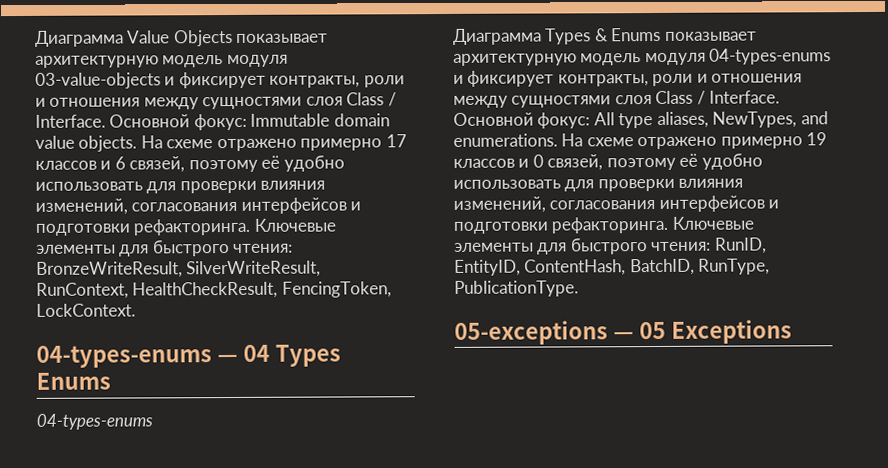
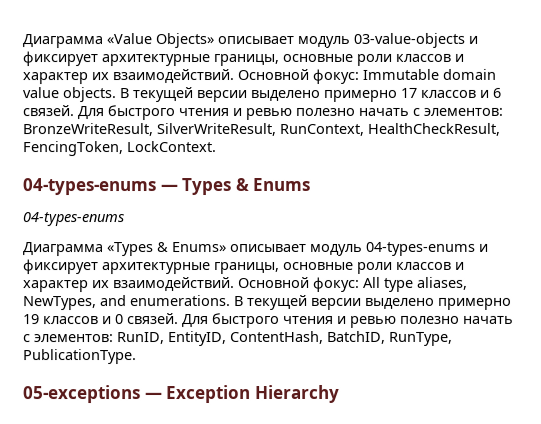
[35,29,329,47] [35,54,288,68] [35,71,405,89] [35,92,397,110] [35,114,106,128] Диаграмма Value Objects показывает архитектурную модель модуля 03-value-objects и фиксирует контракты, роли и отношения между сущностями слоя Class / Interface. -> [22,32,478,49] [22,51,464,67] [22,69,234,85] Диаграмма «Value Objects» описывает модуль 03-value-objects и фиксирует архитектурные границы, основные роли классов и характер их взаимодействий.
[140,135,297,152] На схеме отражено -> [119,87,320,103] В текущей версии выделено
[129,155,345,173] [35,180,326,194] [35,197,362,215] [35,218,336,236] [36,240,294,257] связей, поэтому её удобно использовать для проверки влияния изменений, согласования интерфейсов и подготовки рефакторинга. Ключевые элементы для быстрого чтения: -> [22,105,503,121] связей. Для быстрого чтения и ревью полезно начать с элементов:
[242,344,341,367] 04 Types -> [181,178,249,196] Types &
[545,27,757,45] [453,48,832,66] [453,70,803,87] [453,90,781,108] Types & Enums показывает архитектурную модель модуля 04-types-enums и фиксирует контракты, роли и отношения между сущностями слоя Class / Interface. -> [107,241,489,257] [23,259,465,275] [23,277,235,293] «Types & Enums» описывает модуль 04-types-enums и фиксирует архитектурные границы, основные роли классов и характер их взаимодействий.
[561,133,718,150] На схеме отражено -> [234,294,435,311] В текущей версии выделено
[547,153,763,171] [453,178,744,192] [453,195,780,213] [453,216,754,234] [454,238,712,255] связей, поэтому её удобно использовать для проверки влияния изменений, согласования интерфейсов и подготовки рефакторинга. Ключевые элементы для быстрого чтения: -> [127,312,514,329] [23,334,114,343] связей. Для быстрого чтения и ревью полезно начать с элементов:
[638,319,792,344] 05 Exceptions -> [166,384,340,404] Exception Hierarchy

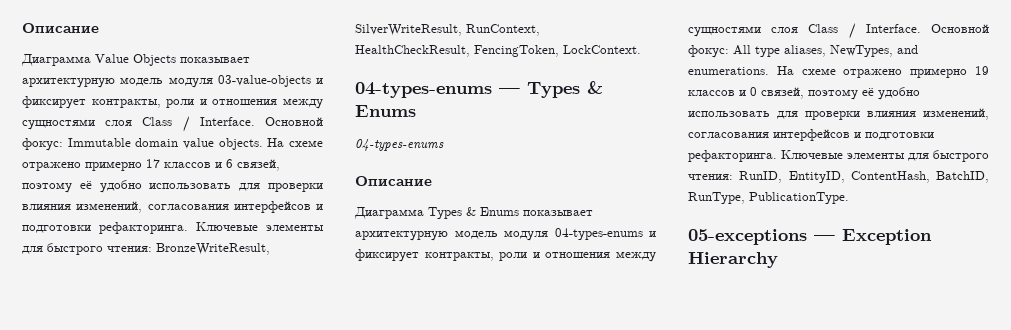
[22,32,478,49] [22,51,464,67] [22,69,234,85] Диаграмма «Value Objects» описывает модуль 03-value-objects и фиксирует архитектурные границы, основные роли классов и характер их взаимодействий. -> [22,23,99,33] [21,54,250,66] [22,75,323,88] [22,96,323,109] [22,116,255,132] Описание // Диаграмма Value Objects показывает архитектурную модель модуля 03-value-objects и фиксирует контракты, роли и отношения между сущностями слоя Class / Interface.
[119,87,320,103] В текущей версии выделено -> [267,138,323,147] [22,162,81,171] На схеме отражено
[22,105,503,121] связей. Для быстрого чтения и ревью полезно начать с элементов: -> [237,159,280,171] [22,180,323,193] [22,201,323,213] [22,222,324,234] [22,243,152,255] связей, поэтому её удобно использовать для проверки влияния изменений, согласования интерфейсов и подготовки рефакторинга. Ключевые элементы для быстрого чтения:
[23,241,489,257] [23,259,465,275] [23,277,235,293] // Диаграмма «Types & Enums» описывает модуль 04-types-enums и фиксирует архитектурные границы, основные роли классов и характер их взаимодействий. -> [355,176,432,186] [354,207,593,219] [355,228,656,241] [355,249,656,262] [688,23,921,39] // Описание // Диаграмма Types & Enums показывает архитектурную модель модуля 04-types-enums и фиксирует контракты, роли и отношения между сущностями слоя Class / Interface.
[234,294,435,311] В текущей версии выделено -> [776,66,903,78] На схеме отражено
[127,312,514,329] [23,334,114,343] связей. Для быстрого чтения и ревью полезно начать с элементов: -> [761,87,920,100] [688,108,989,120] [688,129,934,141] [688,150,989,162] [688,174,733,180] связей, поэтому её удобно использовать для проверки влияния изменений, согласования интерфейсов и подготовки рефакторинга. Ключевые элементы для быстрого чтения:

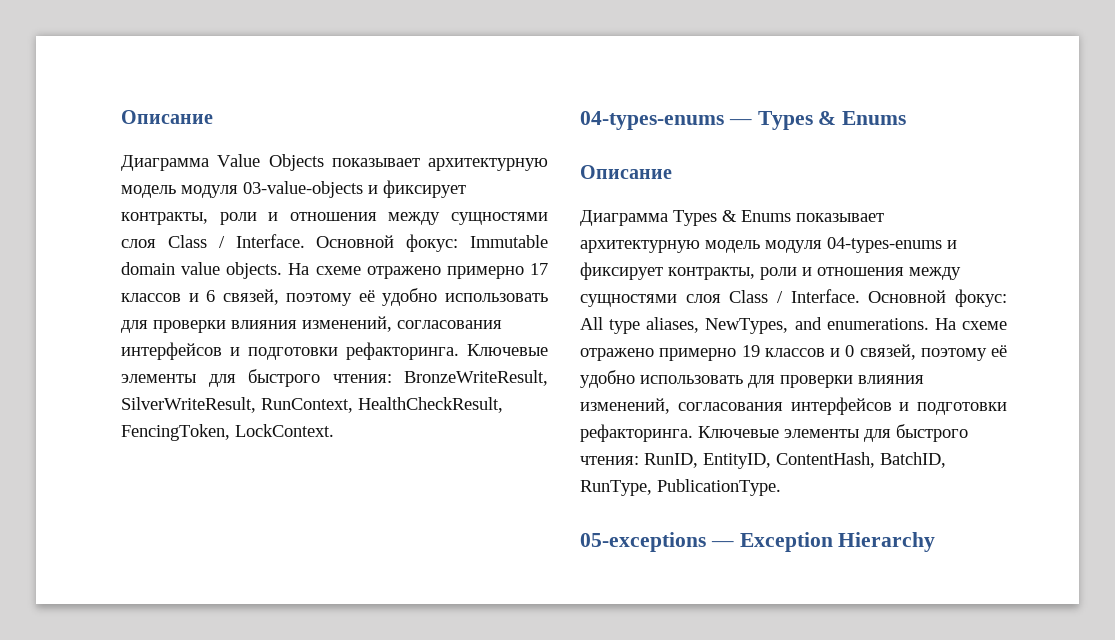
[355,139,444,151] // 04-types-enums -> (907, 118) none

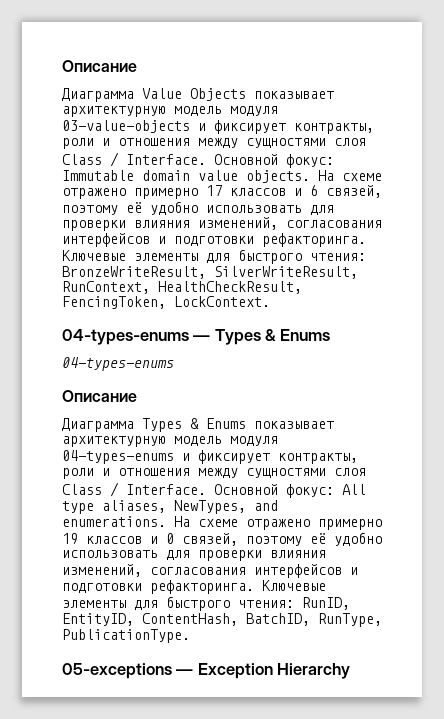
(907, 118) none -> [62,357,174,371] // 04-types-enums

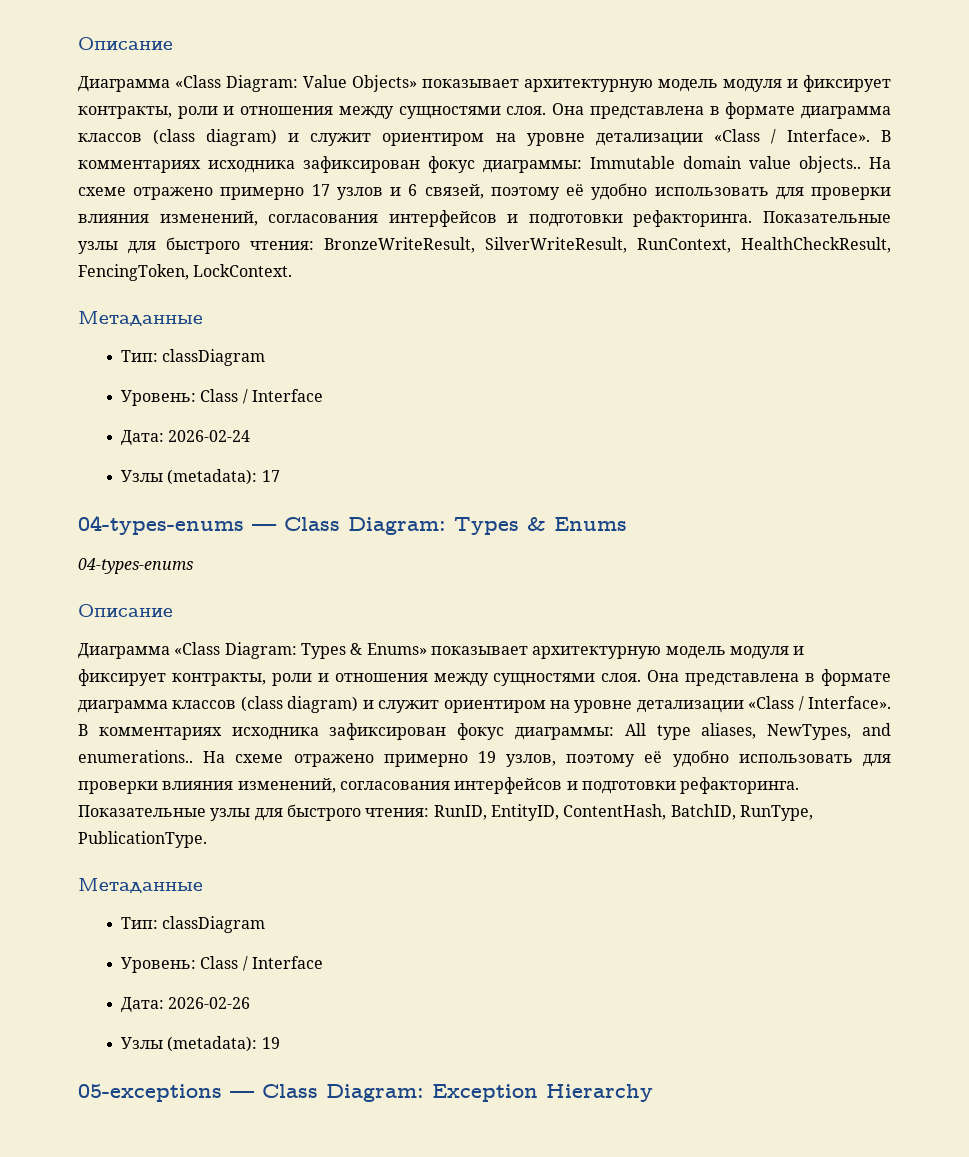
[62,60,137,72] [62,88,334,102] [62,106,278,117] [62,120,374,134] [62,138,366,149] [62,152,334,168] Описание // Диаграмма Value Objects показывает архитектурную модель модуля 03-value-objects и фиксирует контракты, роли и отношения между сущностями слоя Class / Interface. Основной фокус: -> [78,37,173,50] [78,75,891,92] [78,102,892,119] [78,129,892,146] [78,156,582,173] Описание // Диаграмма «Class Diagram: Value Objects» показывает архитектурную модель модуля и фиксирует контракты, роли и отношения между сущностями слоя. Она представлена в формате диаграмма классов (class diagram) и служит ориентиром на уровне детализации «Class / Interface». В комментариях исходника зафиксирован фокус диаграммы:
[246,170,310,183] objects. -> [799,156,861,173] objects..
[230,188,286,196] классов -> [336,187,383,200] узлов
[62,250,198,261] Ключевые элементы -> [762,211,891,223] [78,241,118,254] Показательные узлы
(270, 301) none -> [78,311,203,326] [121,349,266,366] [121,389,323,406] [121,430,251,446] [121,469,280,485] // Метаданные // Тип: classDiagram // Уровень: Class / Interface // Дата: 2026-02-24 // Узлы (metadata): 17
(211, 338) none -> [284,517,446,535] Class Diagram:
[142,418,334,432] [62,436,278,447] [62,450,358,464] [62,468,366,479] [62,482,334,498] Types & Enums показывает архитектурную модель модуля 04-types-enums и фиксирует контракты, роли и отношения между сущностями слоя Class / Interface. Основной фокус: -> [174,642,805,659] [78,669,891,686] [78,696,891,713] [78,723,614,740] «Class Diagram: Types & Enums» показывает архитектурную модель модуля и фиксирует контракты, роли и отношения между сущностями слоя. Она представлена в формате диаграмма классов (class diagram) и служит ориентиром на уровне детализации «Class / Interface». В комментариях исходника зафиксирован фокус диаграммы:
[62,516,166,527] enumerations. -> [78,750,193,763] enumerations..
[86,533,238,546] классов и 0 связей, -> [506,754,557,767] узлов,
[262,580,326,591] [62,600,126,608] Ключевые элементы -> [78,805,251,821] Показательные узлы
(190, 636) none -> [78,878,203,893] [121,916,266,933] [121,956,323,973] [121,997,251,1013] [121,1036,280,1052] // Метаданные // Тип: classDiagram // Уровень: Class / Interface // Дата: 2026-02-26 // Узлы (metadata): 19
(194, 672) none -> [262,1084,424,1102] Class Diagram:

